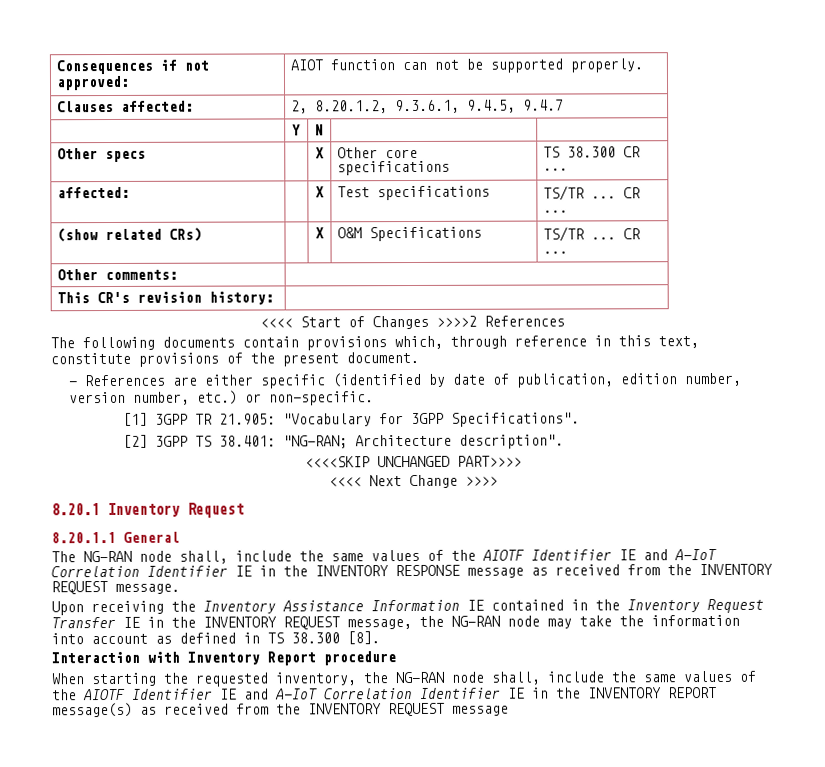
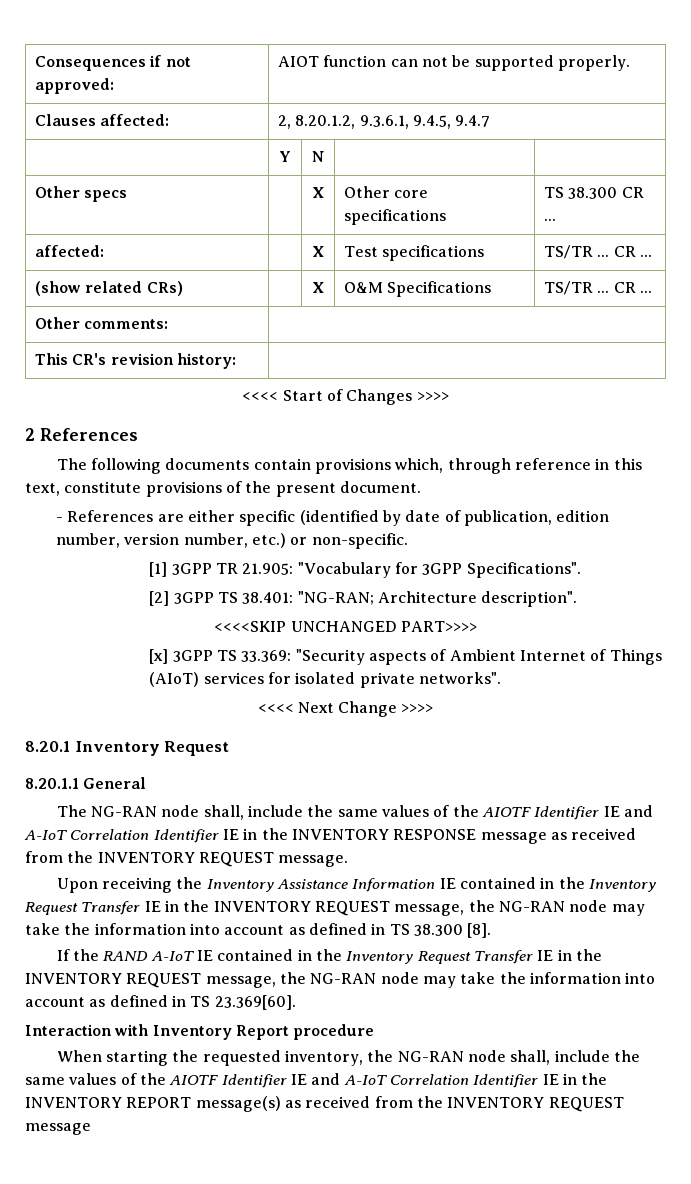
[435,315,477,327] >>>>2 -> [416,392,449,401] [25,428,35,441] >>>> // 2
(522, 461) none -> [149,649,662,665] [149,672,501,688] // [x] 3GPP TS 33.369: "Security aspects of Ambient Internet of Things (AIoT) services for isolated private networks".
(380, 638) none -> [56,949,602,964] [25,972,656,988] [25,995,296,1010] // If the RAND A-IoT IE contained in the Inventory Request Transfer IE in the INVENTORY REQUEST message, the NG-RAN node may take the information into account as defined in TS 23.369[60].

